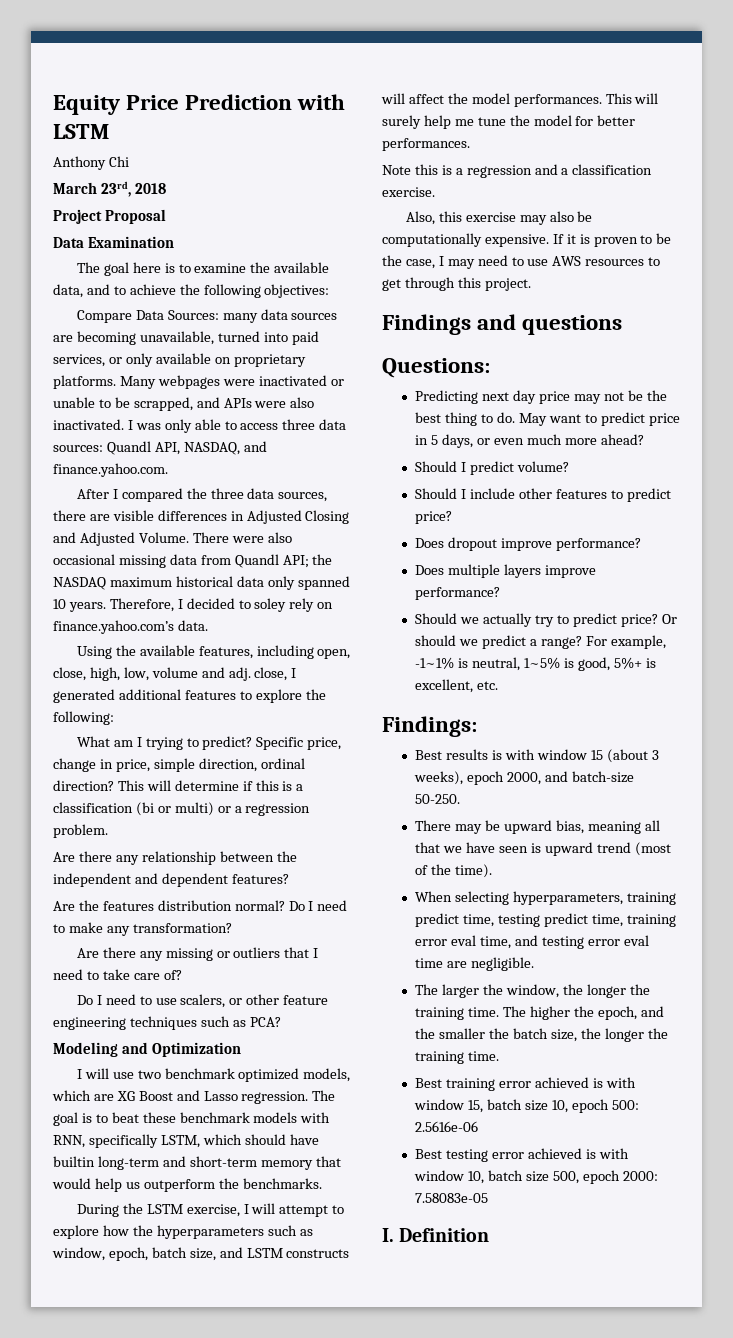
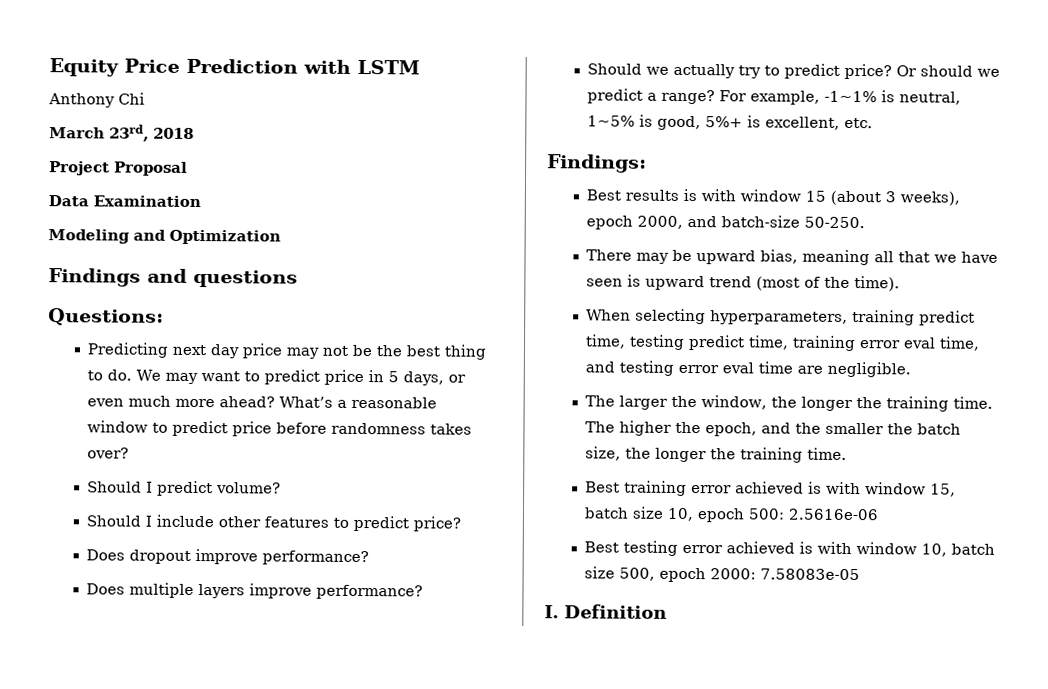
[76,262,330,276] [53,284,330,298] [76,309,338,323] [53,331,319,345] [53,353,306,367] [53,375,344,389] [53,397,315,411] [53,419,347,433] [53,441,267,455] [53,463,168,477] [76,488,328,502] [53,510,350,524] [53,532,292,546] [53,554,333,568] [53,576,350,590] [53,598,334,612] [53,620,208,634] [76,645,351,659] [53,667,297,681] [53,689,326,703] [53,711,114,725] [76,736,342,750] [53,758,305,772] [53,780,304,791] [53,802,311,816] [53,824,108,838] [53,851,297,865] [53,873,289,887] [53,900,348,911] [53,922,232,936] [76,947,319,961] [53,969,182,980] [76,994,329,1008] [53,1016,281,1030] [53,1042,241,1057] [76,1068,351,1082] [52,1090,336,1104] [53,1112,331,1126] [53,1134,319,1148] [53,1156,341,1170] [52,1178,322,1192] [76,1203,345,1217] [53,1225,313,1239] [52,1247,350,1261] [381,93,659,107] [382,115,636,129] [382,138,470,151] [382,164,653,178] [382,187,435,197] [405,211,593,225] [382,233,672,247] [382,255,661,269] [382,277,531,291] The goal here is to examine the available data, and to achieve the following objectives: // Compare Data Sources: many data sources are becoming unavailable, turned into paid services, or only available on proprietary platforms. Many webpages were inactivated or unable to be scrapped, and APIs were also inactivated. I was only able to access three data sources: Quandl API, NASDAQ, and finance.yahoo.com. // After I compared the three data sources, there are visible differences in Adjusted Closing and Adjusted Volume. There were also occasional missing data from Quandl API; the NASDAQ maximum historical data only spanned 10 years. Therefore, I decided to soley rely on finance.yahoo.com’s data. // Using the available features, including open, close, high, low, volume and adj. close, I generated additional features to explore the following: // What am I trying to predict? Specific price, change in price, simple direction, ordinal direction? This will determine if this is a classification (bi or multi) or a regression problem. // Are there any relationship between the independent and dependent features? // Are the features distribution normal? Do I need to make any transformation? // Are there any missing or outliers that I need to take care of? // Do I need to use scalers, or other feature engineering techniques such as PCA? // Modeling and Optimization // I will use two benchmark optimized models, which are XG Boost and Lasso regression. The goal is to beat these benchmark models with RNN, specifically LSTM, which should have builtin long-term and short-term memory that would help us outperform the benchmarks. // During the LSTM exercise, I will attempt to explore how the hyperparameters such as window, epoch, batch size, and LSTM constructs will affect the model performances. This will surely help me tune the model for better performances. // Note this is a regression and a classification exercise. // Also, this exercise may also be computationally expensive. If it is proven to be the case, I may need to use AWS resources to get through this project. -> [48,229,281,245] Modeling and Optimization
[518,413,547,426] May -> [136,369,199,385] We may
(644, 439) none -> [279,396,438,409] [87,420,473,437] [87,447,130,459] What’s a reasonable window to predict price before randomness takes over?

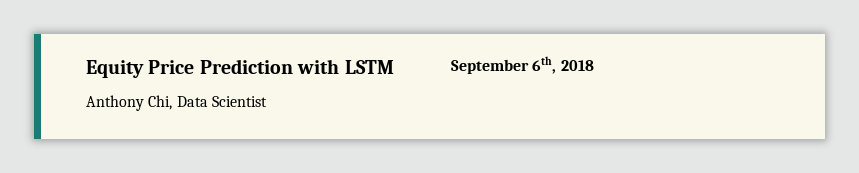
[118,92,145,105] [49,124,194,142] [49,161,188,176] [48,195,201,208] [48,229,281,245] [48,268,298,288] [48,308,164,326] [87,342,487,360] [87,369,467,386] [87,395,438,409] [87,420,473,437] [87,447,130,459] [87,480,282,497] [86,514,462,532] [86,548,370,566] [86,582,424,600] [587,63,1001,80] [587,88,962,105] [587,114,874,131] [547,154,647,173] [586,188,961,206] [586,215,866,230] [586,249,999,266] [586,274,901,292] [586,308,976,326] [585,334,981,352] [585,360,912,378] [585,395,994,412] [585,420,962,437] [585,446,848,463] [585,480,957,497] [584,506,880,523] [584,540,996,557] [584,566,861,583] [544,604,667,619] Chi // March 23rd, 2018 // Project Proposal // Data Examination // Modeling and Optimization // Findings and questions // Questions: // Predicting next day price may not be the best thing to do. We may want to predict price in 5 days, or even much more ahead? What’s a reasonable window to predict price before randomness takes over? // Should I predict volume? // Should I include other features to predict price? // Does dropout improve performance? // Does multiple layers improve performance? // Should we actually try to predict price? Or should we predict a range? For example, -1~1% is neutral, 1~5% is good, 5%+ is excellent, etc. // Findings: // Best results is with window 15 (about 3 weeks), epoch 2000, and batch-size 50-250. // There may be upward bias, meaning all that we have seen is upward trend (most of the time). // When selecting hyperparameters, training predict time, testing predict time, training error eval time, and testing error eval time are negligible. // The larger the window, the longer the training time. The higher the epoch, and the smaller the batch size, the longer the training time. // Best training error achieved is with window 15, batch size 10, epoch 500: 2.5616e-06 // Best testing error achieved is with window 10, batch size 500, epoch 2000: 7.58083e-05 // I. Definition -> [148,95,267,110] [451,56,594,74] Chi, Data Scientist // September 6th, 2018

